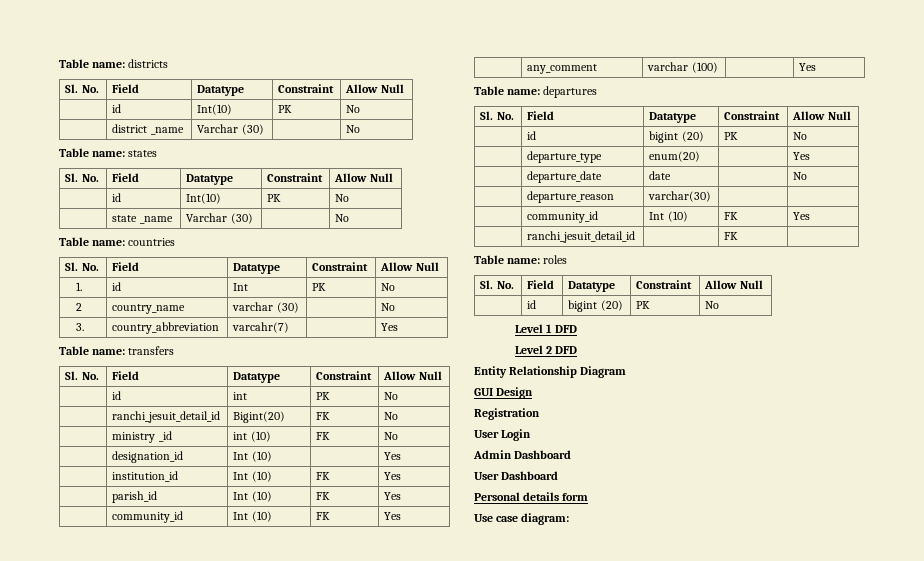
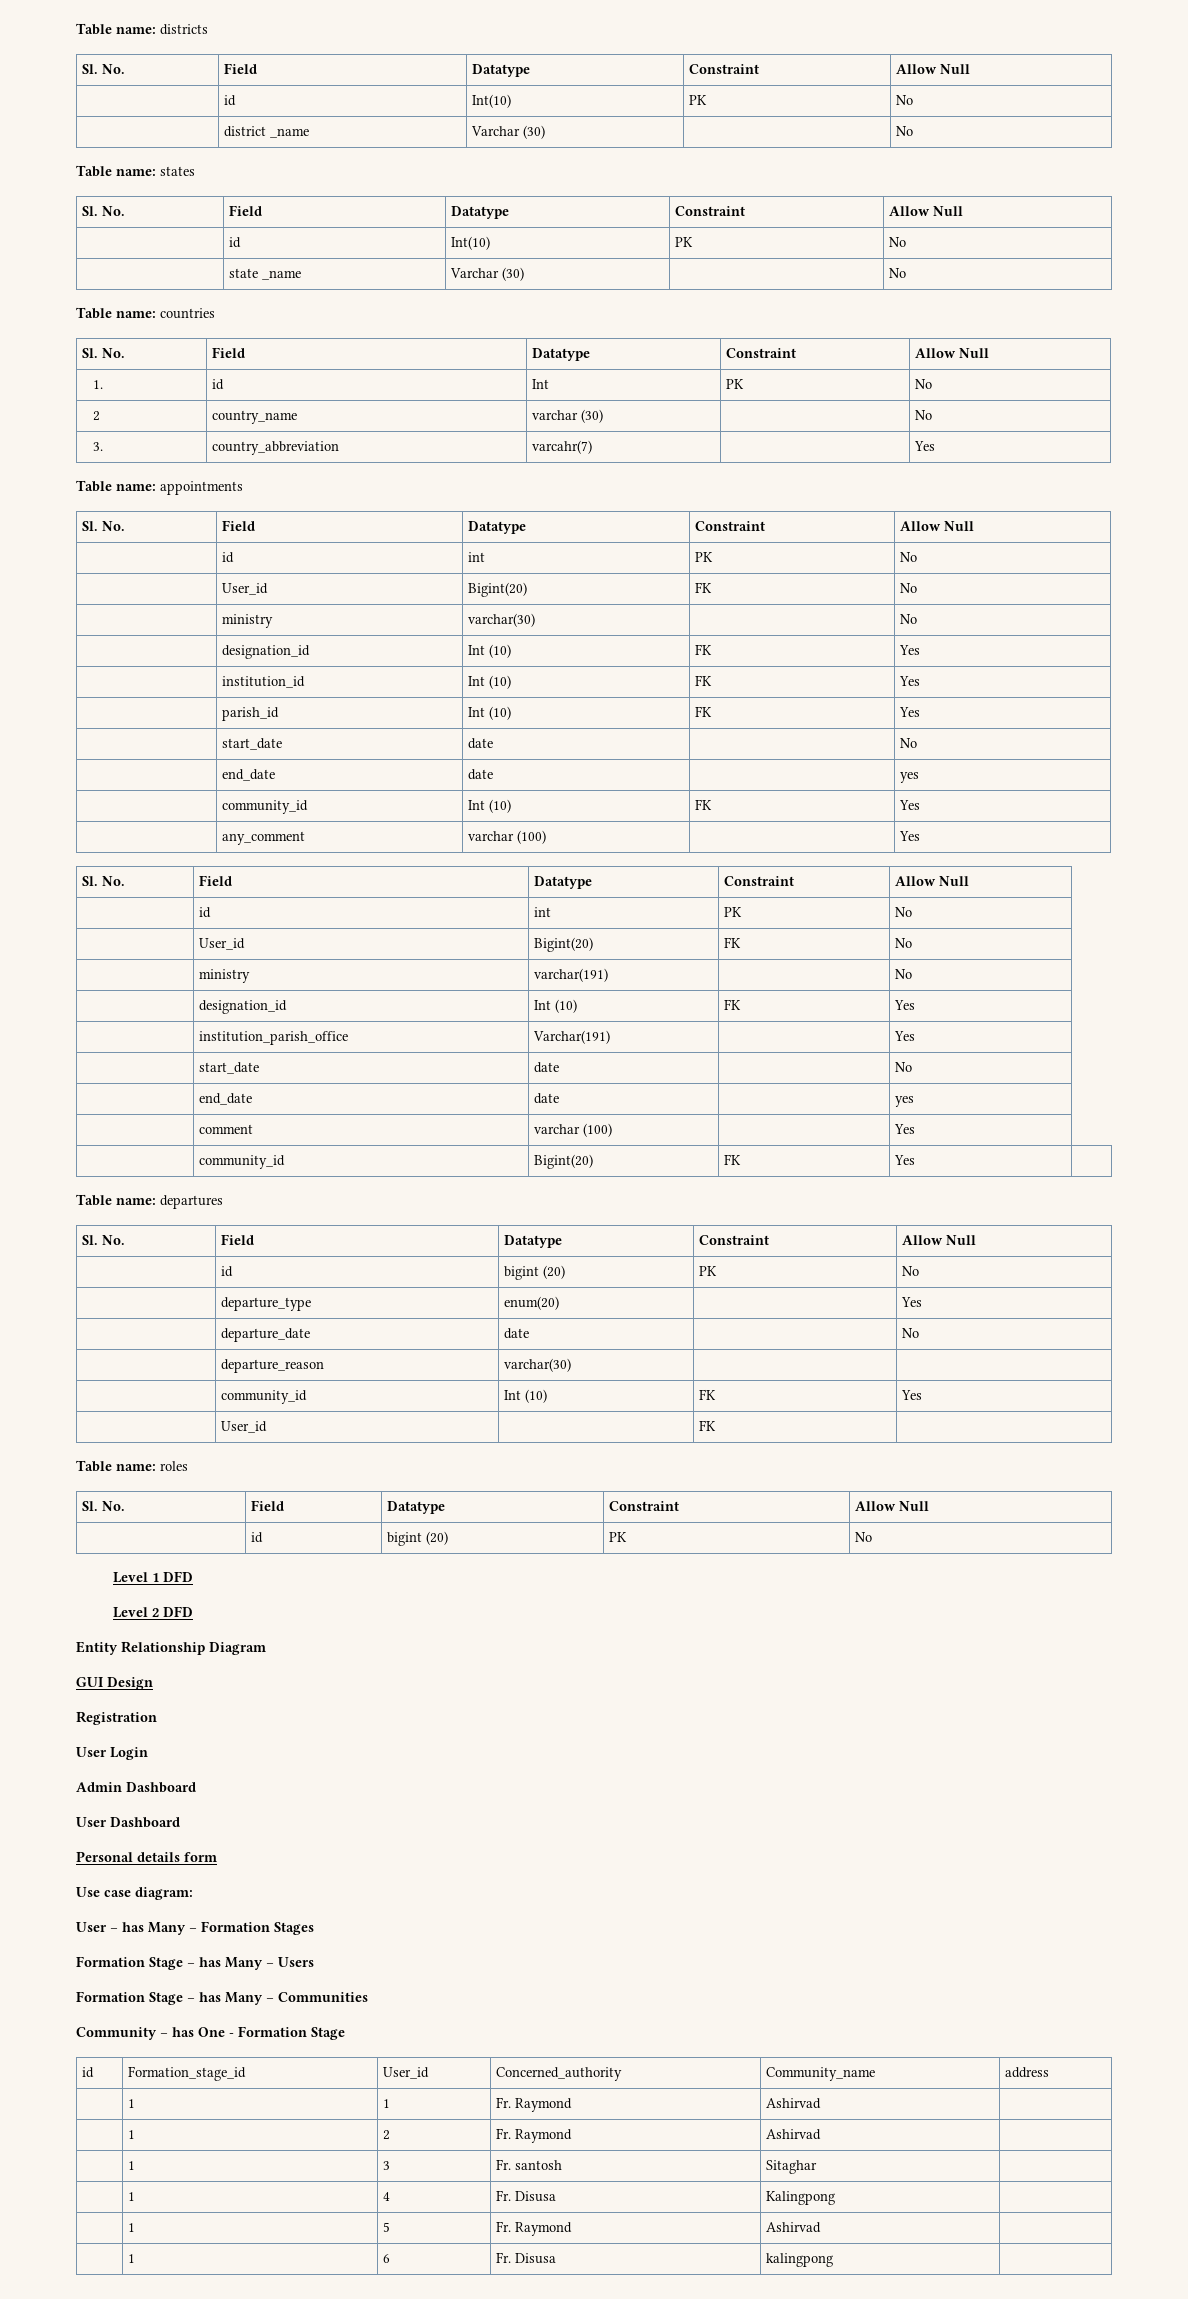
[128,346,175,355] transfers -> [160,481,243,495] appointments
[112,411,221,423] [233,411,286,423] [316,412,331,420] [384,412,399,420] [112,431,172,443] [233,431,271,442] [316,432,331,440] [384,432,399,440] [112,451,184,463] [233,451,272,462] ranchi_jesuit_detail_id | Bigint(20) | FK | No // | ministry _id | int (10) | FK | No // | designation_id | Int (10) | -> [221,583,268,595] [467,582,527,597] [694,582,712,593] [899,583,917,593] [221,614,273,628] [467,613,535,627] [899,614,917,624] [221,645,310,659] [467,644,511,658] [694,644,712,655] User_id | Bigint(20) | FK | No // | ministry | varchar(30) | | No // | designation_id | Int (10) | FK
(402, 496) none -> [221,738,282,750] [467,738,493,749] [899,738,917,748] [221,769,275,781] [467,769,493,780] [899,772,919,783] // | start_date | date | | No // | end_date | date | | yes
(817, 67) none -> [81,876,125,886] [198,875,232,886] [533,876,592,889] [723,876,794,886] [894,876,969,886] [198,907,211,918] [533,907,551,917] [723,907,742,917] [894,907,912,917] [198,938,245,950] [533,937,593,952] [723,937,741,948] [894,938,912,948] [198,969,250,983] [533,968,608,982] [894,969,912,979] [198,1000,287,1014] [533,999,577,1013] [723,999,741,1010] [893,1000,915,1010] [198,1031,348,1045] [532,1030,610,1044] [893,1031,915,1041] [198,1062,259,1074] [533,1062,559,1073] [894,1062,912,1072] [198,1093,252,1105] [533,1093,559,1104] [894,1096,914,1107] [198,1124,253,1134] [533,1123,612,1137] [893,1124,915,1134] [198,1155,285,1169] [533,1154,593,1169] [723,1154,741,1165] [893,1155,915,1165] // Sl. No. | Field | Datatype | Constraint | Allow Null // | id | int | PK | No // | User_id | Bigint(20) | FK | No // | ministry | varchar(191) | | No // | designation_id | Int (10) | FK | Yes // | institution_parish_office | Varchar(191) | | Yes // | start_date | date | | No // | end_date | date | | yes // | comment | varchar (100) | | Yes // | community_id | Bigint(20) | FK | Yes |
[527,231,636,243] ranchi_jesuit_detail_id -> [220,1421,267,1433] User_id
(570, 519) none -> [76,1921,314,1935] [76,1956,314,1970] [76,1991,368,2005] [76,2026,345,2040] [81,2067,94,2078] [127,2066,246,2081] [382,2067,429,2079] [495,2067,622,2081] [765,2067,875,2081] [1004,2067,1049,2078] [127,2099,135,2108] [382,2099,390,2108] [495,2097,572,2112] [765,2098,821,2109] [127,2130,135,2139] [382,2130,390,2140] [495,2128,572,2143] [765,2129,821,2140] [127,2161,135,2170] [382,2161,390,2170] [495,2159,562,2170] [765,2160,817,2174] [127,2192,135,2201] [382,2192,390,2201] [495,2190,556,2202] [765,2191,835,2205] [127,2223,135,2232] [382,2222,390,2232] [495,2221,572,2236] [765,2222,821,2233] [127,2254,135,2263] [382,2254,390,2263] [495,2252,556,2264] [765,2253,833,2267] // User – has Many – Formation Stages // Formation Stage – has Many – Users // Formation Stage – has Many – Communities // Community – has One - Formation Stage // id | Formation_stage_id | User_id | Concerned_authority | Community_name | address // | 1 | 1 | Fr. Raymond | Ashirvad | // | 1 | 2 | Fr. Raymond | Ashirvad | // | 1 | 3 | Fr. santosh | Sitaghar | // | 1 | 4 | Fr. Disusa | Kalingpong | // | 1 | 5 | Fr. Raymond | Ashirvad | // | 1 | 6 | Fr. Disusa | kalingpong |

